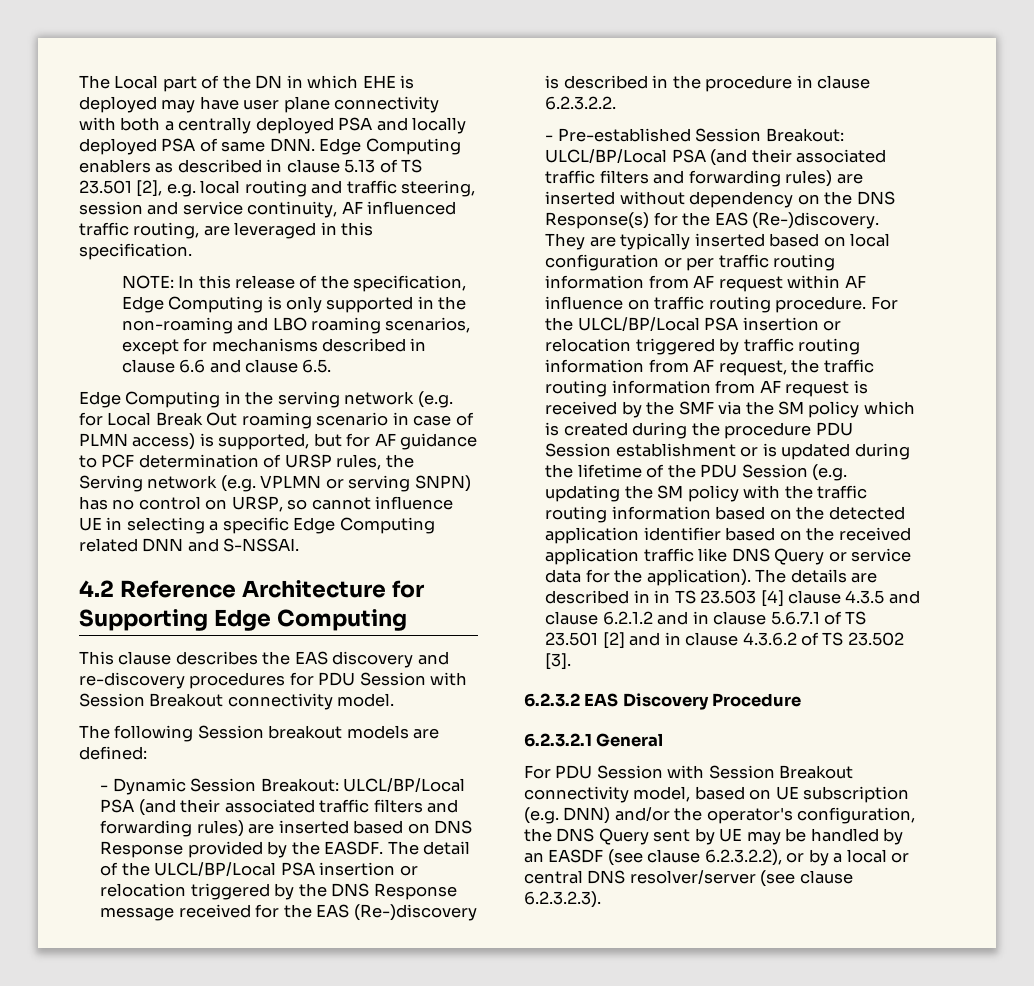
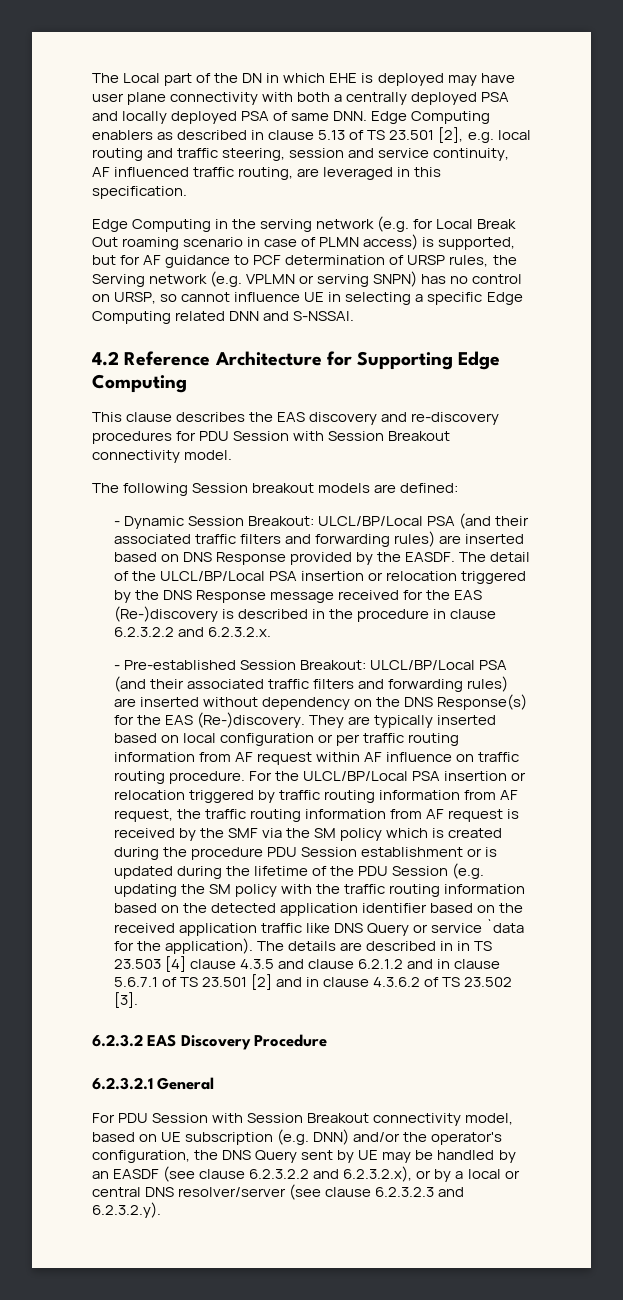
[121,275,467,292] [121,296,467,313] [121,317,471,334] [121,338,427,355] [121,359,332,373] // NOTE: In this release of the specification, Edge Computing is only supported in the non-roaming and LBO roaming scenarios, except for mechanisms described in clause 6.6 and clause 6.5. -> (187, 192) none
[545,96,617,110] 6.2.3.2.2. -> [113,627,271,637] 6.2.3.2.2 and 6.2.3.2.x.
[545,569,582,583] data -> [486,919,525,933] `data
[704,849,782,866] 6.2.3.2.2), -> [249,1166,413,1182] 6.2.3.2.2 and 6.2.3.2.x),
[524,891,601,908] 6.2.3.2.3). -> [375,1187,465,1197] [92,1202,161,1218] 6.2.3.2.3 and 6.2.3.2.y).

